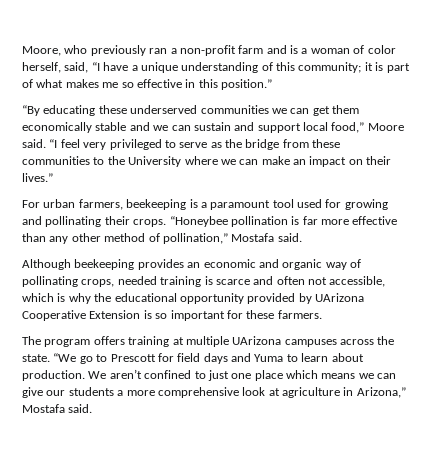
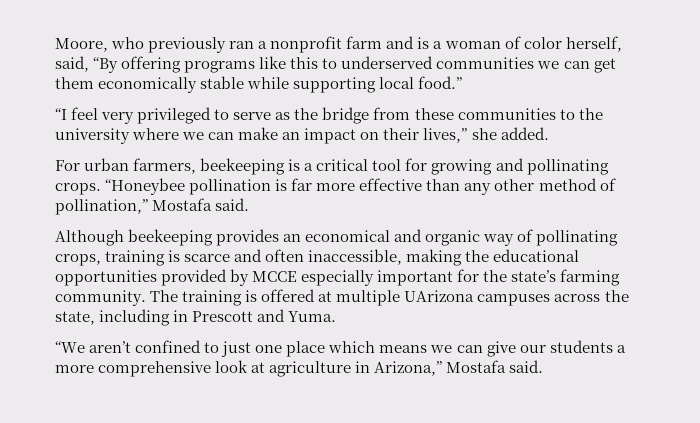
[179,45,236,56] non-profit -> [270,36,343,53] nonprofit
[91,62,410,73] [22,79,272,90] [22,105,127,116] “I have a unique understanding of this community; it is part of what makes me so effective in this position.” // “By educating these -> [93,56,338,73] “By offering programs like this to
[129,122,404,133] [22,139,46,148] and we can sustain and support local food,” Moore said. -> [247,76,463,93] while supporting local food.” //
[128,156,182,167] University -> [55,128,130,144] university
[22,173,53,182] lives.” -> [423,127,549,143] lives,” she added.
[210,199,322,210] paramount tool used -> [316,159,402,171] critical tool
[104,216,130,225] their -> (609, 167) none
[203,259,256,268] economic -> [305,230,391,242] economical
[117,276,157,285] needed -> (101, 260) none
[308,276,386,287] [22,293,91,304] not accessible, which is why -> [308,249,463,266] inaccessible, making
[179,293,244,304] opportunity -> [55,270,157,286] opportunities
[315,293,364,302] [22,310,322,321] [22,336,170,347] UArizona Cooperative Extension is so important for these farmers. // The program offers training -> [252,269,621,286] [55,289,316,306] MCCE especially important for the state’s farming community. The training is offered
[22,353,364,364] [22,370,107,381] state. “We go to Prescott for field days and Yuma to learn about production. We -> [55,309,337,326] [55,341,85,353] state, including in Prescott and Yuma. // “We

